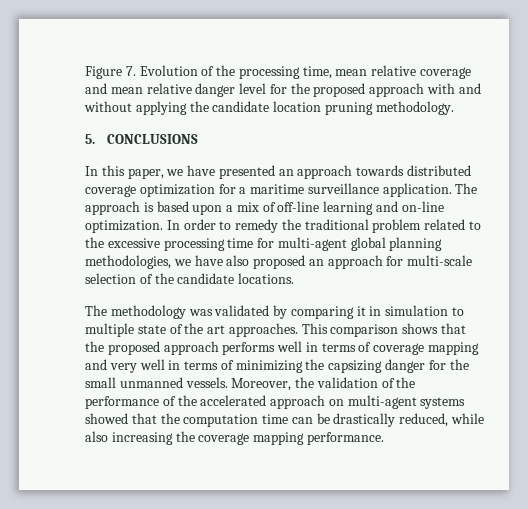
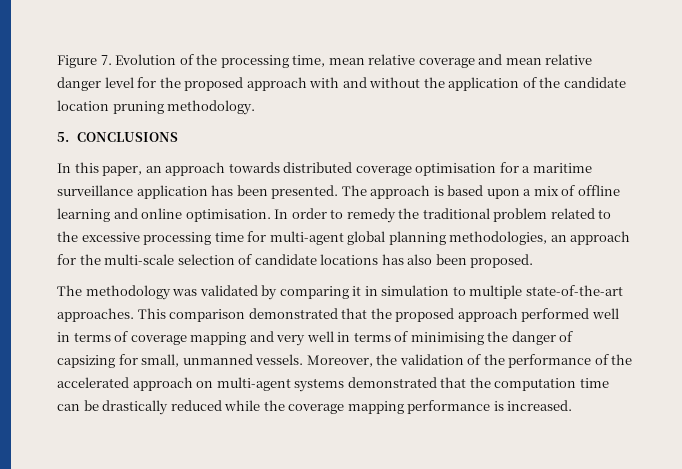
[135,101,187,115] applying -> [423,77,537,91] the application of
[166,165,275,179] we have presented -> (143, 171) none
[139,184,215,197] optimization -> [415,163,497,176] optimisation
[382,183,452,197] application. -> [136,185,339,199] application has been presented.
[277,201,320,212] off-line -> [577,185,620,196] offline
[401,201,444,212] [85,220,163,233] on-line optimization. -> [141,208,271,222] online optimisation.
[173,255,306,269] we have also proposed -> (548, 238) none
(404, 261) none -> [79,254,101,265] the
[154,273,295,284] the candidate locations. -> [254,254,534,268] candidate locations has also been proposed.
[137,323,226,334] state of the art -> [525,285,623,296] state-of-the-art
[402,323,439,334] shows -> [248,308,338,319] demonstrated
[222,342,276,355] performs -> [521,308,590,322] performed
[235,359,469,373] [85,377,116,388] minimizing the capsizing danger for the small -> [410,331,574,345] [57,354,180,368] minimising the danger of capsizing for small,
[85,413,128,424] showed -> [347,377,437,388] demonstrated
[399,413,485,427] [85,431,384,445] reduced, while also increasing the coverage mapping performance. -> [170,400,573,414] reduced while the coverage mapping performance is increased.

